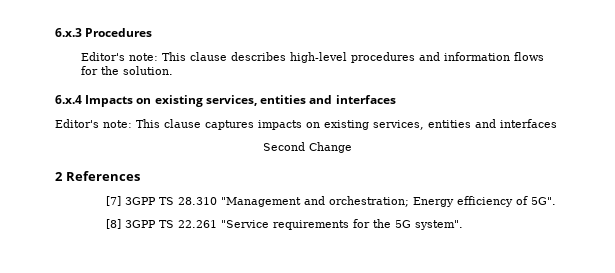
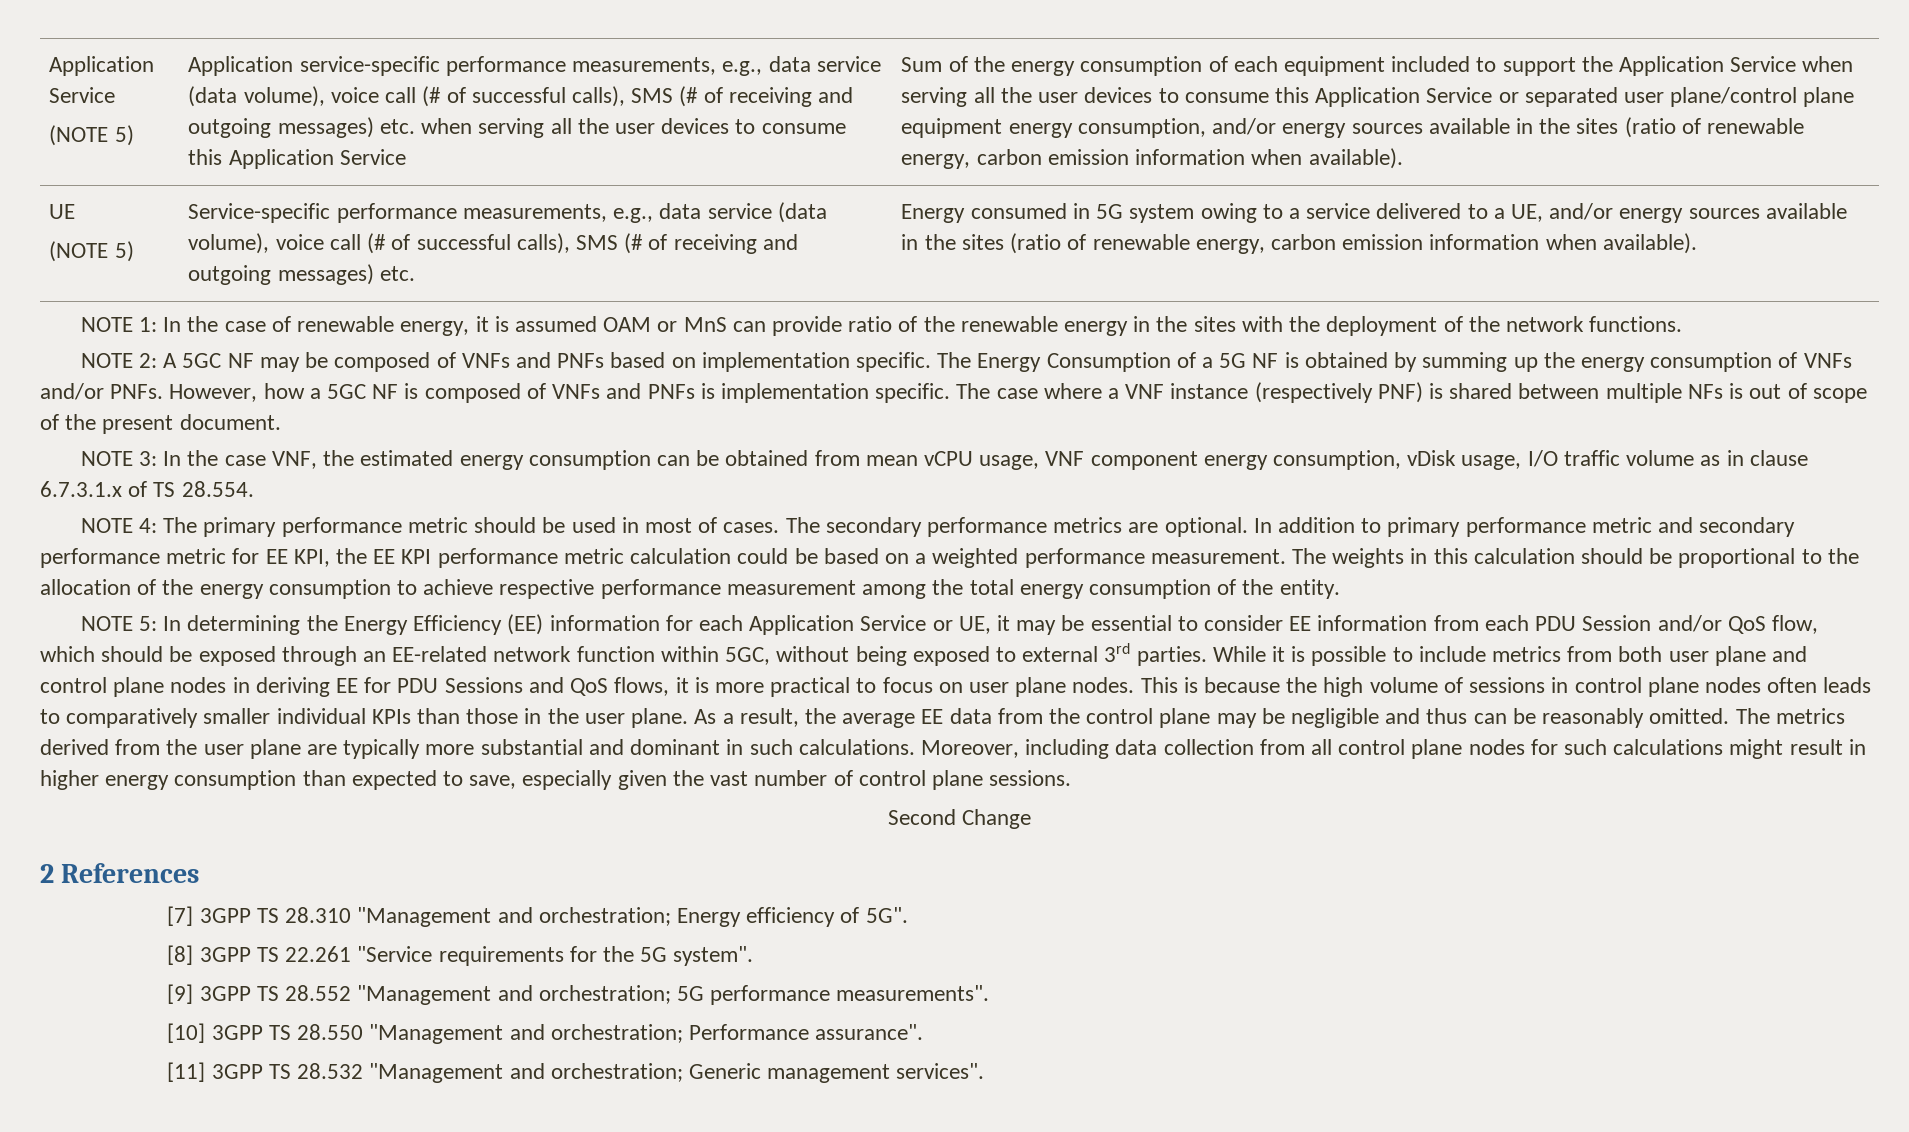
[55,28,153,37] [80,52,544,63] [80,66,173,75] [55,95,396,107] [55,119,557,130] 6.x.3 Procedures // Editor's note: This clause describes high-level procedures and information flows for the solution. // 6.x.4 Impacts on existing services, entities and interfaces // Editor's note: This clause captures impacts on existing services, entities and interfaces -> [49,56,155,76] [49,87,116,103] [49,125,134,146] [188,56,881,76] [188,86,853,107] [188,117,846,138] [188,149,406,169] [901,56,1854,76] [901,87,1855,107] [901,117,1804,138] [901,148,1403,169] [49,204,76,219] [49,241,134,262] [188,202,827,223] [188,233,798,254] [188,264,415,285] [901,203,1847,223] [901,233,1697,254] [80,316,1683,336] [80,352,1852,372] [40,382,1867,403] [40,414,281,434] [80,450,1808,470] [40,481,254,497] [80,517,1796,537] [40,548,1859,568] [40,579,1340,599] [80,614,1818,635] [40,643,1808,666] [40,677,1872,697] [40,708,1845,728] [40,739,1866,759] [40,770,1072,790] Application Service // (NOTE 5) | Application service-specific performance measurements, e.g., data service (data volume), voice call (# of successful calls), SMS (# of receiving and outgoing messages) etc. when serving all the user devices to consume this Application Service | Sum of the energy consumption of each equipment included to support the Application Service when serving all the user devices to consume this Application Service or separated user plane/control plane equipment energy consumption, and/or energy sources available in the sites (ratio of renewable energy, carbon emission information when available). // UE // (NOTE 5) | Service-specific performance measurements, e.g., data service (data volume), voice call (# of successful calls), SMS (# of receiving and outgoing messages) etc. | Energy consumed in 5G system owing to a service delivered to a UE, and/or energy sources available in the sites (ratio of renewable energy, carbon emission information when available). // NOTE 1: In the case of renewable energy, it is assumed OAM or MnS can provide ratio of the renewable energy in the sites with the deployment of the network functions. // NOTE 2: A 5GC NF may be composed of VNFs and PNFs based on implementation specific. The Energy Consumption of a 5G NF is obtained by summing up the energy consumption of VNFs and/or PNFs. However, how a 5GC NF is composed of VNFs and PNFs is implementation specific. The case where a VNF instance (respectively PNF) is shared between multiple NFs is out of scope of the present document. // NOTE 3: In the case VNF, the estimated energy consumption can be obtained from mean vCPU usage, VNF component energy consumption, vDisk usage, I/O traffic volume as in clause 6.7.3.1.x of TS 28.554. // NOTE 4: The primary performance metric should be used in most of cases. The secondary performance metrics are optional. In addition to primary performance metric and secondary performance metric for EE KPI, the EE KPI performance metric calculation could be based on a weighted performance measurement. The weights in this calculation should be proportional to the allocation of the energy consumption to achieve respective performance measurement among the total energy consumption of the entity. // NOTE 5: In determining the Energy Efficiency (EE) information for each Application Service or UE, it may be essential to consider EE information from each PDU Session and/or QoS flow, which should be exposed through an EE-related network function within 5GC, without being exposed to external 3rd parties. While it is possible to include metrics from both user plane and control plane nodes in deriving EE for PDU Sessions and QoS flows, it is more practical to focus on user plane nodes. This is because the high volume of sessions in control plane nodes often leads to comparatively smaller individual KPIs than those in the user plane. As a result, the average EE data from the control plane may be negligible and thus can be reasonably omitted. The metrics derived from the user plane are typically more substantial and dominant in such calculations. Moreover, including data collection from all control plane nodes for such calculations might result in higher energy consumption than expected to save, especially given the vast number of control plane sessions.
(464, 225) none -> [167,984,990,1005] [167,1023,924,1044] [167,1062,985,1083] // [9] 3GPP TS 28.552 "Management and orchestration; 5G performance measurements". // [10] 3GPP TS 28.550 "Management and orchestration; Performance assurance". // [11] 3GPP TS 28.532 "Management and orchestration; Generic management services".

